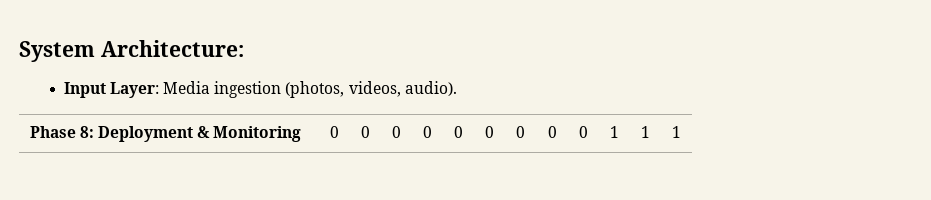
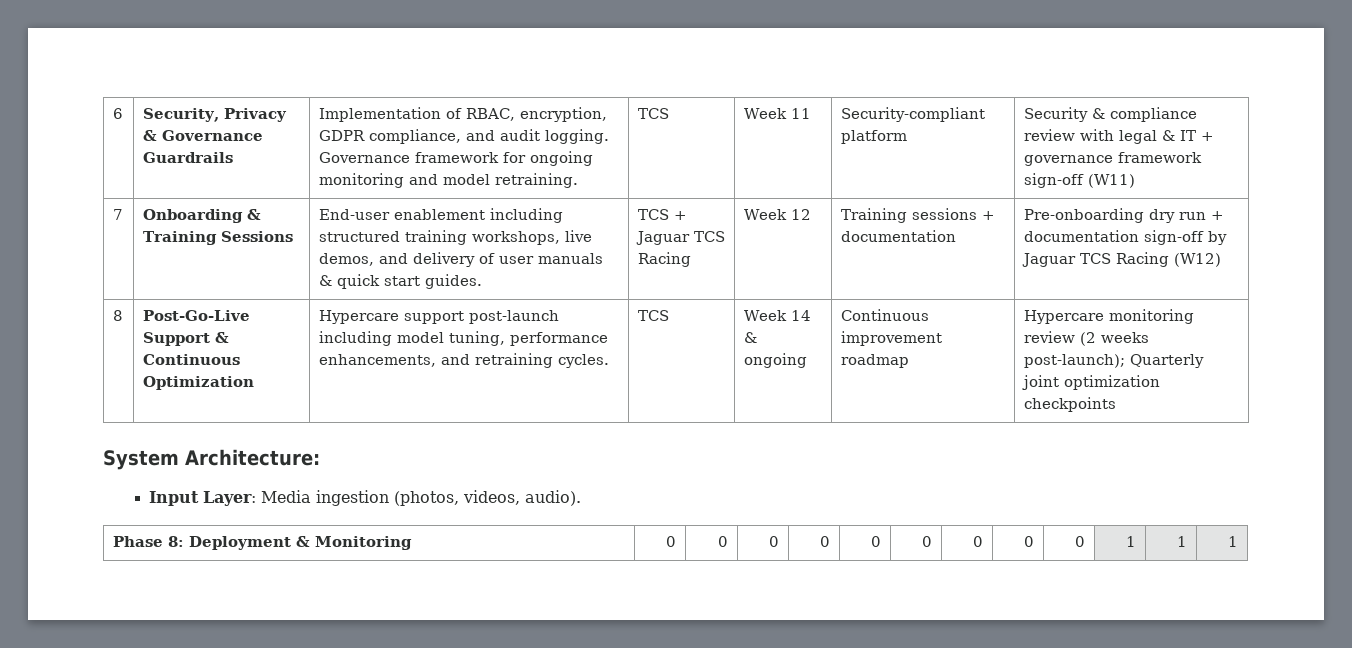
(19, 51) none -> [112,108,123,119] [142,108,287,122] [142,130,263,141] [142,152,233,163] [318,107,607,122] [318,129,609,144] [318,151,593,166] [318,173,578,188] [637,108,669,119] [743,108,811,119] [840,107,985,122] [840,130,907,144] [1023,107,1197,122] [1023,129,1214,144] [1023,152,1202,166] [1023,173,1135,188] [112,209,123,220] [142,209,261,223] [142,231,293,245] [318,208,563,223] [318,230,592,245] [318,252,603,267] [318,274,482,289] [637,209,687,220] [635,231,725,245] [637,252,691,267] [743,209,811,220] [840,208,995,223] [840,230,956,242] [1023,208,1224,223] [1023,230,1227,245] [1021,252,1221,267] [112,310,123,321] [142,310,250,321] [142,332,229,346] [142,354,240,365] [142,376,254,390] [318,310,559,324] [318,331,608,346] [318,353,609,368] [637,310,669,321] [743,310,811,321] [743,332,757,343] [743,353,807,368] [840,309,929,321] [840,331,942,346] [840,354,909,368] [1023,309,1194,324] [1023,331,1149,346] [1023,354,1204,368] [1021,375,1160,390] [1023,397,1116,412] 6 | Security, Privacy & Governance Guardrails | Implementation of RBAC, encryption, GDPR compliance, and audit logging. Governance framework for ongoing monitoring and model retraining. | TCS | Week 11 | Security-compliant platform | Security & compliance review with legal & IT + governance framework sign-off (W11) // 7 | Onboarding & Training Sessions | End-user enablement including structured training workshops, live demos, and delivery of user manuals & quick start guides. | TCS + Jaguar TCS Racing | Week 12 | Training sessions + documentation | Pre-onboarding dry run + documentation sign-off by Jaguar TCS Racing (W12) // 8 | Post-Go-Live Support & Continuous Optimization | Hypercare support post-launch including model tuning, performance enhancements, and retraining cycles. | TCS | Week 14 & ongoing | Continuous improvement roadmap | Hypercare monitoring review (2 weeks post-launch); Quarterly joint optimization checkpoints //

